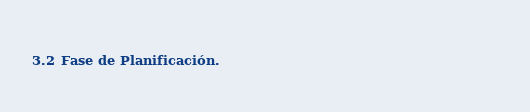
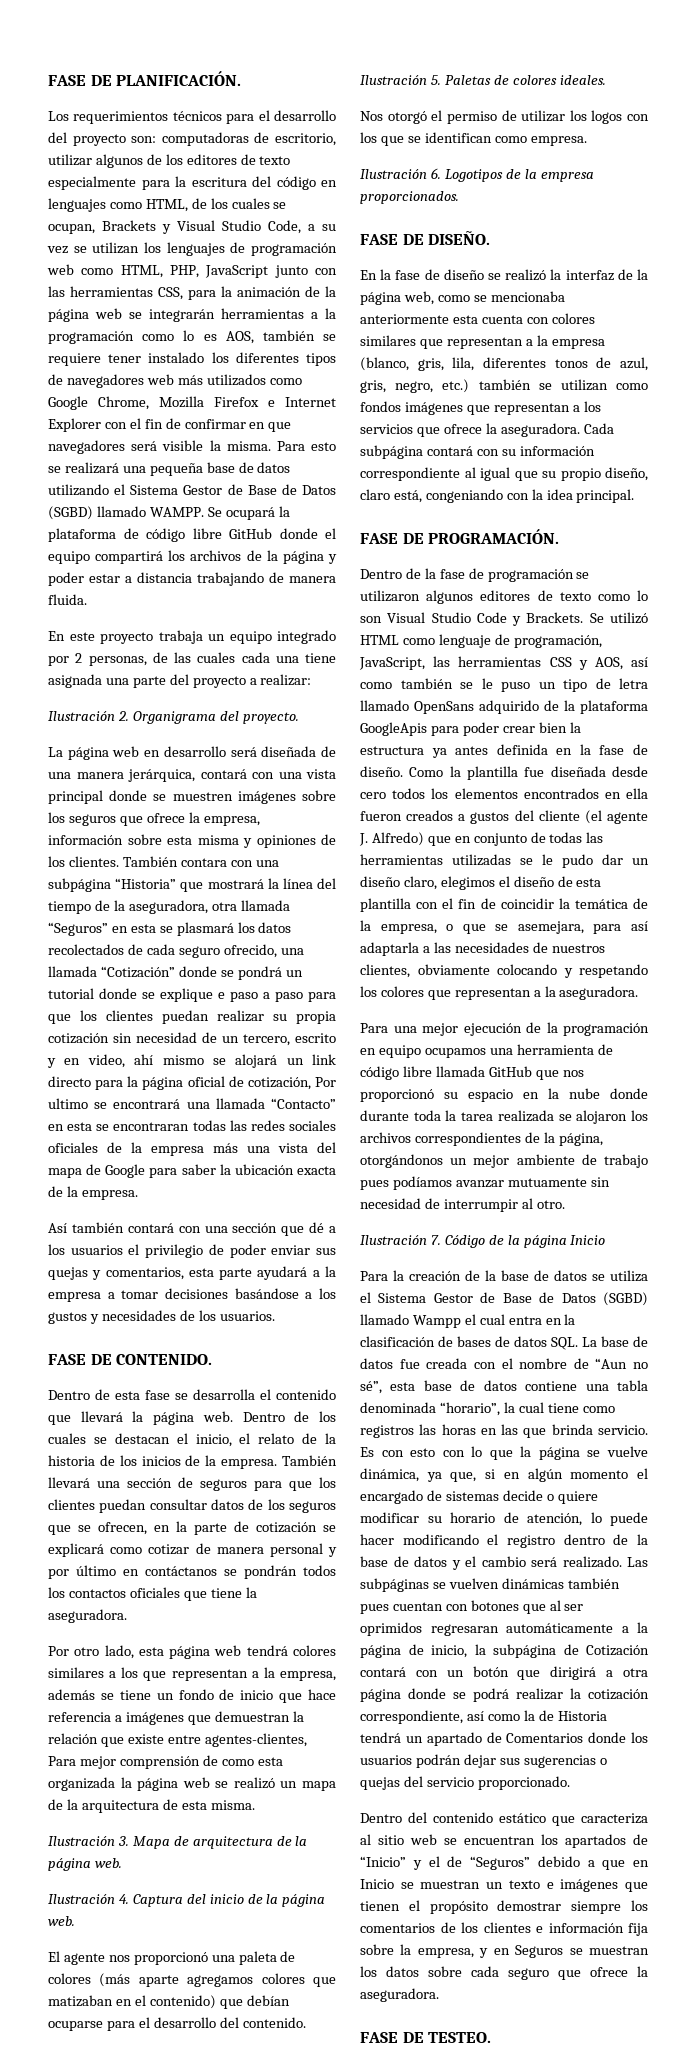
[32,55,220,65] 3.2 Fase de Planificación. -> [48,71,242,86] [48,110,336,124] [48,132,336,146] [48,154,291,168] [48,176,337,190] [48,198,287,212] [48,220,336,234] [47,242,337,256] [47,264,337,278] [48,286,336,300] [48,308,336,322] [48,330,336,344] [48,352,336,366] [48,374,302,388] [48,396,336,410] [48,418,292,432] [48,440,336,454] [48,462,291,476] [48,484,336,496] [48,506,290,520] [48,528,336,542] [48,550,337,564] [48,572,336,586] [48,594,87,605] [48,630,336,644] [48,652,336,666] [48,674,312,688] [48,711,299,724] [48,746,337,760] [48,769,336,782] [48,790,336,804] [48,812,260,826] [48,834,336,848] [48,856,279,867] [48,878,336,892] [48,900,290,914] [48,922,292,936] [48,944,304,958] [48,966,303,980] [48,988,336,1002] [48,1010,336,1024] [48,1032,336,1046] [47,1054,336,1068] [48,1076,337,1090] [48,1098,336,1109] [48,1120,336,1131] [48,1142,336,1156] [48,1164,336,1178] [48,1186,138,1200] [48,1222,336,1236] [48,1244,337,1258] [48,1266,336,1280] [48,1288,336,1302] [48,1310,275,1324] [48,1354,213,1365] [48,1389,336,1400] [48,1411,337,1425] [48,1433,336,1447] [48,1455,337,1469] [48,1477,336,1491] [48,1499,336,1513] [48,1521,336,1535] [48,1543,337,1557] [48,1565,336,1579] [48,1587,257,1601] [48,1609,127,1623] [48,1645,336,1659] [48,1667,336,1681] [48,1689,336,1703] [48,1711,304,1725] [48,1733,307,1747] [48,1755,283,1769] [48,1777,337,1791] [48,1799,255,1813] [48,1836,308,1849] [48,1858,122,1871] [48,1894,326,1907] [48,1916,75,1926] [48,1951,296,1965] [48,1973,336,1987] [48,1995,290,2009] [48,2017,306,2031] [360,75,606,85] [360,110,649,124] [360,132,587,146] [360,168,594,182] [360,191,459,204] [360,231,491,245] [360,269,648,281] [360,291,565,305] [360,313,595,324] [360,335,605,349] [360,357,648,371] [360,379,648,393] [360,401,601,415] [360,423,614,437] [360,445,595,459] [360,467,648,481] [360,489,635,503] [360,529,560,544] [360,568,590,582] [360,590,648,604] [360,612,648,626] [360,634,602,648] [359,656,648,670] [360,678,648,692] [360,700,648,714] [360,722,581,736] [360,744,648,758] [360,766,648,780] [360,788,648,799] [360,810,648,824] [359,832,604,846] [360,854,649,868] [360,876,602,890] [360,898,648,912] [360,920,648,934] [360,942,605,956] [360,964,648,978] [360,986,639,1000] [360,1022,649,1036] [360,1044,613,1058] [360,1066,584,1080] [360,1088,648,1102] [360,1110,648,1124] [360,1132,603,1146] [360,1154,648,1168] [360,1176,610,1190] [360,1198,565,1212] [360,1235,606,1248] [360,1270,648,1282] [360,1292,648,1306] [360,1314,576,1328] [360,1336,648,1350] [360,1358,648,1369] [360,1380,648,1394] [360,1402,615,1416] [360,1424,648,1438] [360,1446,648,1460] [360,1468,648,1482] [360,1490,598,1504] [360,1512,648,1526] [360,1534,648,1548] [360,1556,648,1570] [360,1578,620,1592] [360,1600,584,1614] [360,1622,648,1636] [360,1644,649,1658] [360,1666,648,1680] [360,1688,649,1702] [360,1710,607,1724] [360,1732,648,1746] [360,1754,607,1768] [360,1776,570,1790] [360,1812,648,1826] [360,1834,648,1848] [360,1856,649,1870] [360,1879,648,1892] [360,1900,648,1914] [360,1922,648,1936] [360,1944,649,1958] [360,1966,648,1980] [360,1988,439,2002] [360,2032,492,2043] FASE DE PLANIFICACIÓN. // Los requerimientos técnicos para el desarrollo del proyecto son: computadoras de escritorio, utilizar algunos de los editores de texto especialmente para la escritura del código en lenguajes como HTML, de los cuales se ocupan, Brackets y Visual Studio Code, a su vez se utilizan los lenguajes de programación web como HTML, PHP, JavaScript junto con las herramientas CSS, para la animación de la página web se integrarán herramientas a la programación como lo es AOS, también se requiere tener instalado los diferentes tipos de navegadores web más utilizados como Google Chrome, Mozilla Firefox e Internet Explorer con el fin de confirmar en que navegadores será visible la misma. Para esto se realizará una pequeña base de datos utilizando el Sistema Gestor de Base de Datos (SGBD) llamado WAMPP. Se ocupará la plataforma de código libre GitHub donde el equipo compartirá los archivos de la página y poder estar a distancia trabajando de manera fluida. // En este proyecto trabaja un equipo integrado por 2 personas, de las cuales cada una tiene asignada una parte del proyecto a realizar: // Ilustración 2. Organigrama del proyecto. // La página web en desarrollo será diseñada de una manera jerárquica, contará con una vista principal donde se muestren imágenes sobre los seguros que ofrece la empresa, información sobre esta misma y opiniones de los clientes. También contara con una subpágina “Historia” que mostrará la línea del tiempo de la aseguradora, otra llamada “Seguros” en esta se plasmará los datos recolectados de cada seguro ofrecido, una llamada “Cotización” donde se pondrá un tutorial donde se explique e paso a paso para que los clientes puedan realizar su propia cotización sin necesidad de un tercero, escrito y en video, ahí mismo se alojará un link directo para la página oficial de cotización, Por ultimo se encontrará una llamada “Contacto” en esta se encontraran todas las redes sociales oficiales de la empresa más una vista del mapa de Google para saber la ubicación exacta de la empresa. // Así también contará con una sección que dé a los usuarios el privilegio de poder enviar sus quejas y comentarios, esta parte ayudará a la empresa a tomar decisiones basándose a los gustos y necesidades de los usuarios. // FASE DE CONTENIDO. // Dentro de esta fase se desarrolla el contenido que llevará la página web. Dentro de los cuales se destacan el inicio, el relato de la historia de los inicios de la empresa. También llevará una sección de seguros para que los clientes puedan consultar datos de los seguros que se ofrecen, en la parte de cotización se explicará como cotizar de manera personal y por último en contáctanos se pondrán todos los contactos oficiales que tiene la aseguradora. // Por otro lado, esta página web tendrá colores similares a los que representan a la empresa, además se tiene un fondo de inicio que hace referencia a imágenes que demuestran la relación que existe entre agentes-clientes, Para mejor comprensión de como esta organizada la página web se realizó un mapa de la arquitectura de esta misma. // Ilustración 3. Mapa de arquitectura de la página web. // Ilustración 4. Captura del inicio de la página web. // El agente nos proporcionó una paleta de colores (más aparte agregamos colores que matizaban en el contenido) que debían ocuparse para el desarrollo del contenido. // Ilustración 5. Paletas de colores ideales. // Nos otorgó el permiso de utilizar los logos con los que se identifican como empresa. // Ilustración 6. Logotipos de la empresa proporcionados. // FASE DE DISEÑO. // En la fase de diseño se realizó la interfaz de la página web, como se mencionaba anteriormente esta cuenta con colores similares que representan a la empresa (blanco, gris, lila, diferentes tonos de azul, gris, negro, etc.) también se utilizan como fondos imágenes que representan a los servicios que ofrece la aseguradora. Cada subpágina contará con su información correspondiente al igual que su propio diseño, claro está, congeniando con la idea principal. // FASE DE PROGRAMACIÓN. // Dentro de la fase de programación se utilizaron algunos editores de texto como lo son Visual Studio Code y Brackets. Se utilizó HTML como lenguaje de programación, JavaScript, las herramientas CSS y AOS, así como también se le puso un tipo de letra llamado OpenSans adquirido de la plataforma GoogleApis para poder crear bien la estructura ya antes definida en la fase de diseño. Como la plantilla fue diseñada desde cero todos los elementos encontrados en ella fueron creados a gustos del cliente (el agente J. Alfredo) que en conjunto de todas las herramientas utilizadas se le pudo dar un diseño claro, elegimos el diseño de esta plantilla con el fin de coincidir la temática de la empresa, o que se asemejara, para así adaptarla a las necesidades de nuestros clientes, obviamente colocando y respetando los colores que representan a la aseguradora. // Para una mejor ejecución de la programación en equipo ocupamos una herramienta de código libre llamada GitHub que nos proporcionó su espacio en la nube donde durante toda la tarea realizada se alojaron los archivos correspondientes de la página, otorgándonos un mejor ambiente de trabajo pues podíamos avanzar mutuamente sin necesidad de interrumpir al otro. // Ilustración 7. Código de la página Inicio // Para la creación de la base de datos se utiliza el Sistema Gestor de Base de Datos (SGBD) llamado Wampp el cual entra en la clasificación de bases de datos SQL. La base de datos fue creada con el nombre de “Aun no sé”, esta base de datos contiene una tabla denominada “horario”, la cual tiene como registros las horas en las que brinda servicio. Es con esto con lo que la página se vuelve dinámica, ya que, si en algún momento el encargado de sistemas decide o quiere modificar su horario de atención, lo puede hacer modificando el registro dentro de la base de datos y el cambio será realizado. Las subpáginas se vuelven dinámicas también pues cuentan con botones que al ser oprimidos regresaran automáticamente a la página de inicio, la subpágina de Cotización contará con un botón que dirigirá a otra página donde se podrá realizar la cotización correspondiente, así como la de Historia tendrá un apartado de Comentarios donde los usuarios podrán dejar sus sugerencias o quejas del servicio proporcionado. // Dentro del contenido estático que caracteriza al sitio web se encuentran los apartados de “Inicio” y el de “Seguros” debido a que en Inicio se muestran un texto e imágenes que tienen el propósito demostrar siempre los comentarios de los clientes e información fija sobre la empresa, y en Seguros se muestran los datos sobre cada seguro que ofrece la aseguradora. // FASE DE TESTEO.

